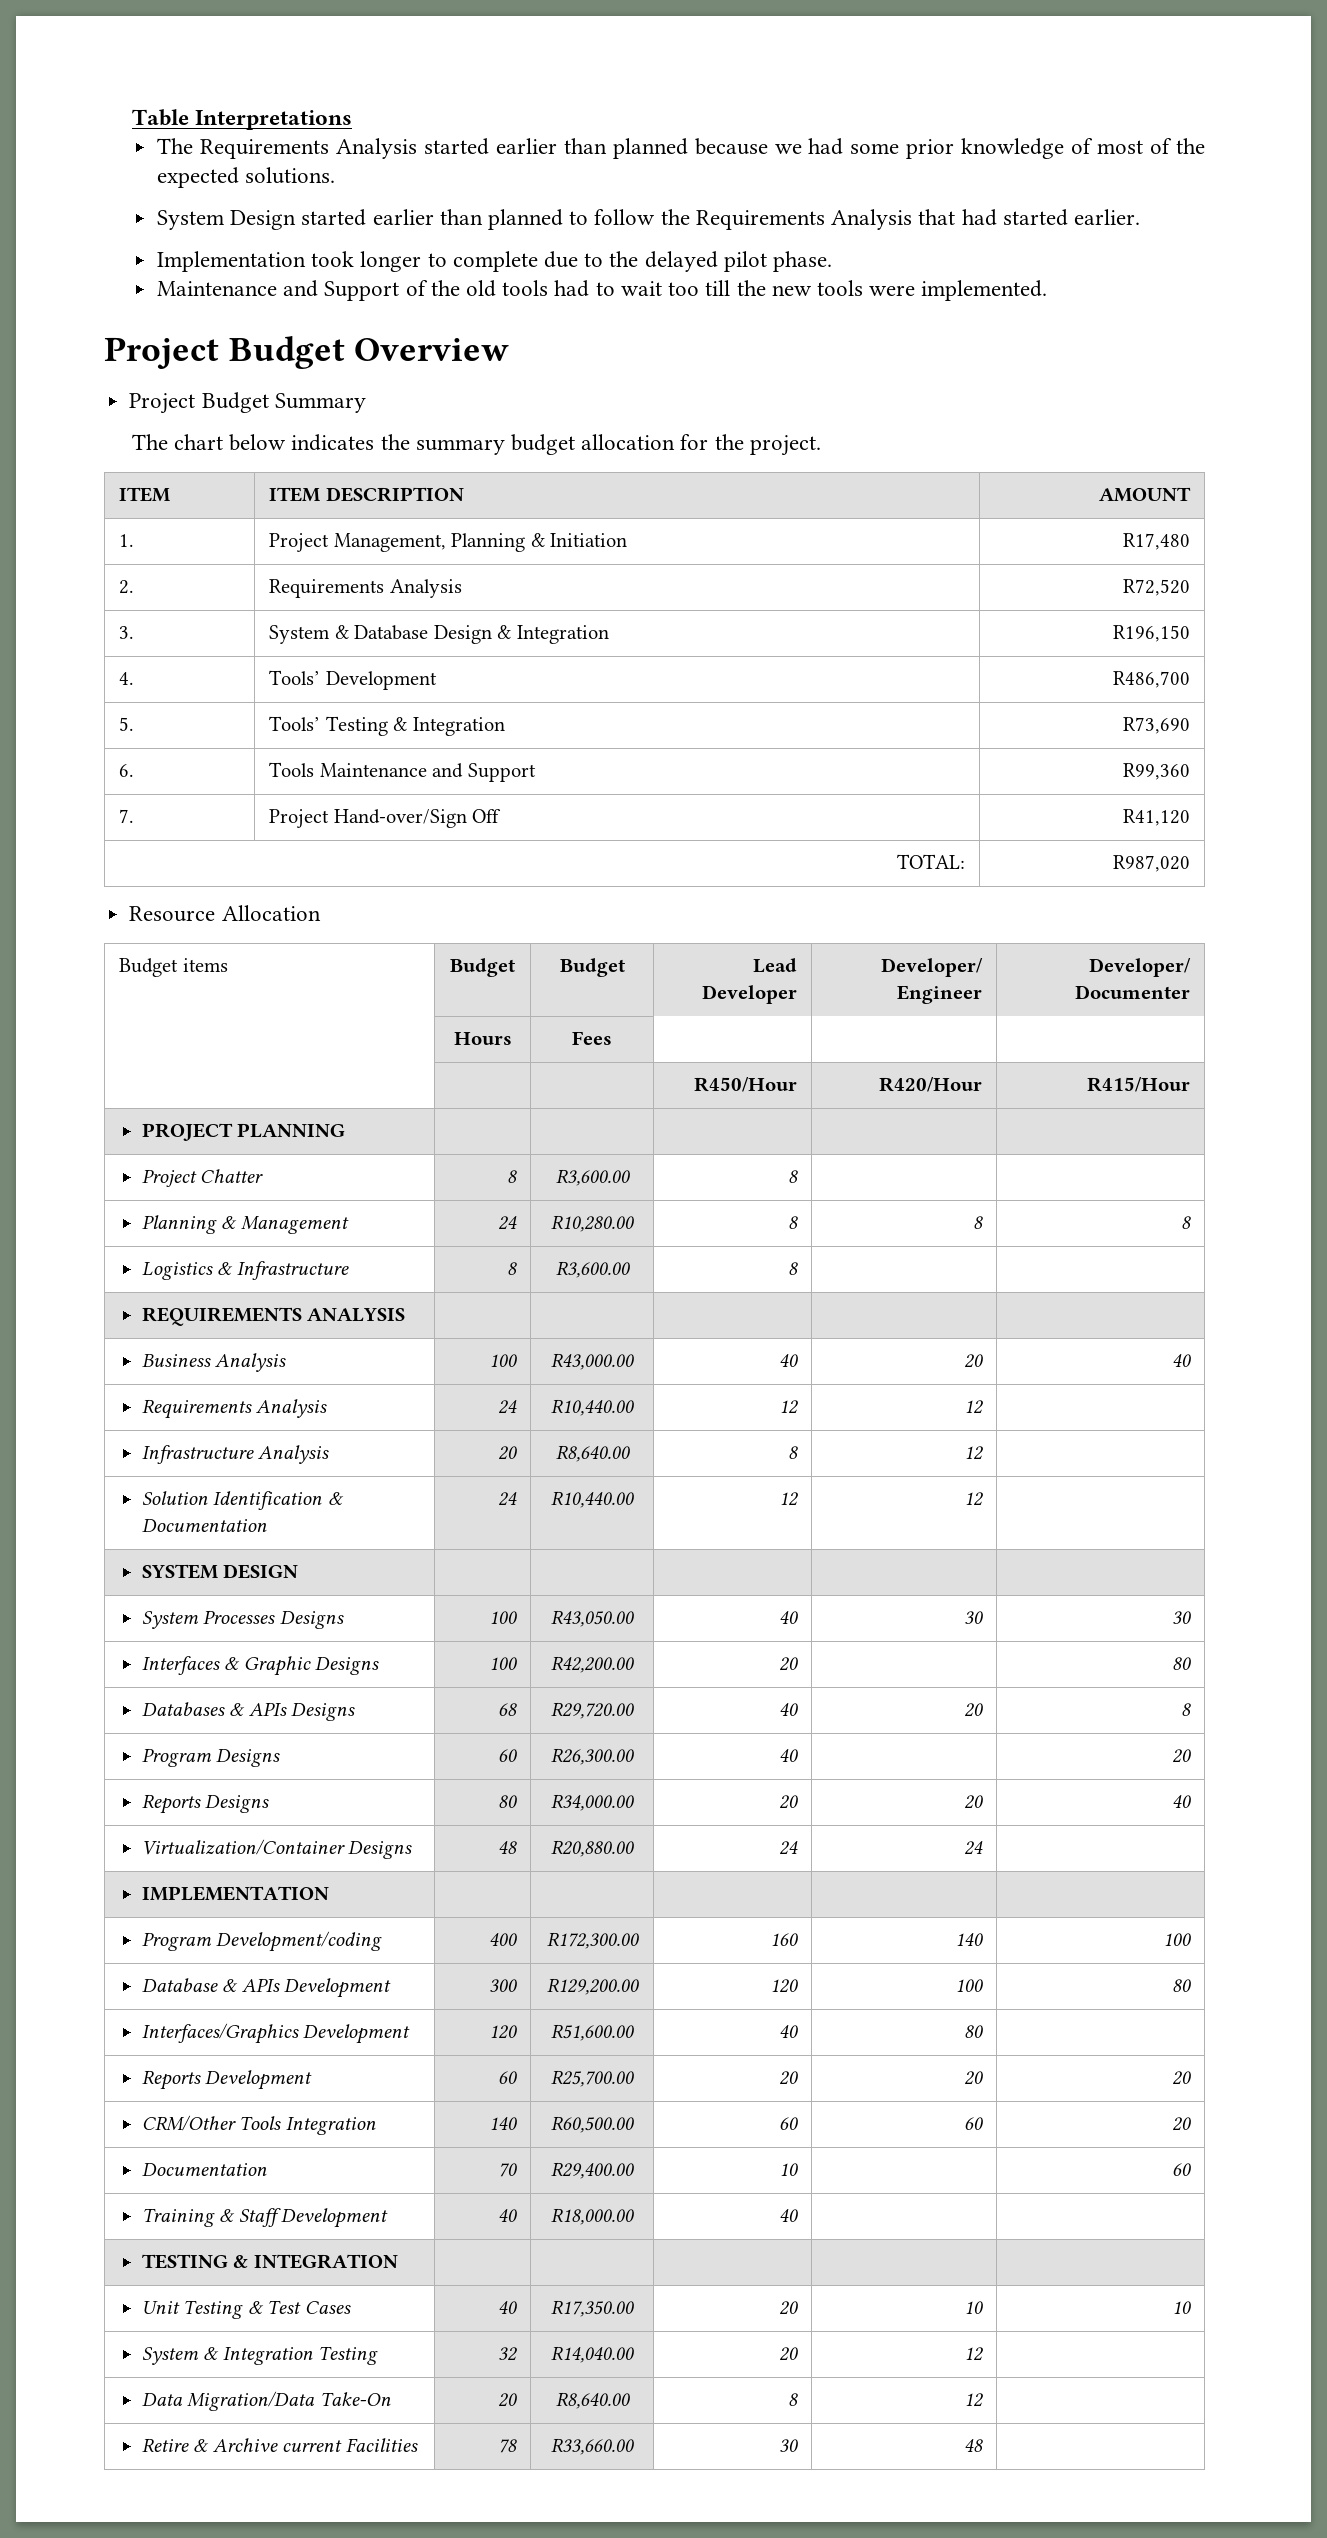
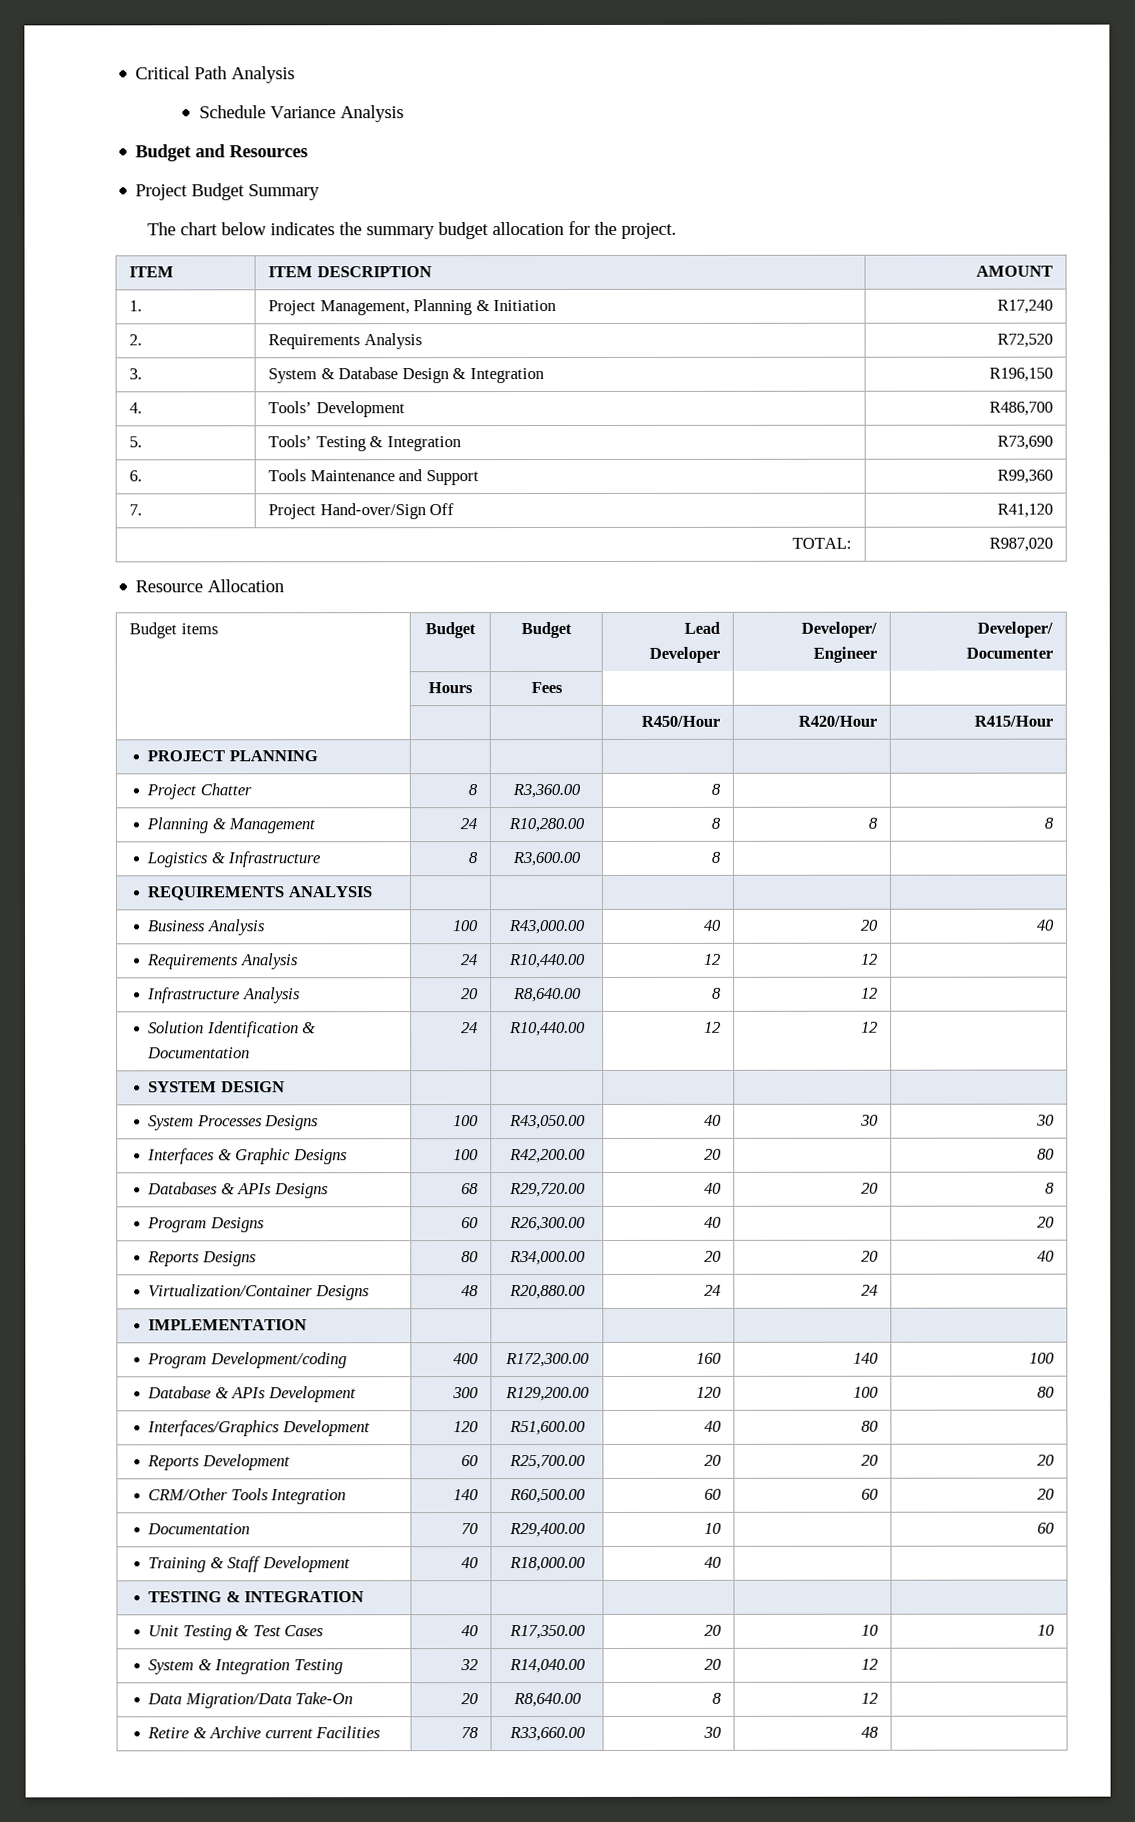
[131,109,352,130] [156,138,1205,159] [156,167,336,188] [156,209,1140,230] [156,251,833,272] [156,280,1048,301] [104,336,510,369] Table Interpretations // The Requirements Analysis started earlier than planned because we had some prior knowledge of most of the expected solutions. // System Design started earlier than planned to follow the Requirements Analysis that had started earlier. // Implementation took longer to complete due to the delayed pilot phase. // Maintenance and Support of the old tools had to wait too till the new tools were implemented. // Project Budget Overview -> [135,66,296,84] [198,105,404,123] [135,144,309,162] Critical Path Analysis // Schedule Variance Analysis // Budget and Resources
[1122,533,1190,550] R17,480 -> [996,299,1053,314] R17,240
[555,1169,631,1186] R3,600.00 -> [511,783,581,799] R3,360.00

